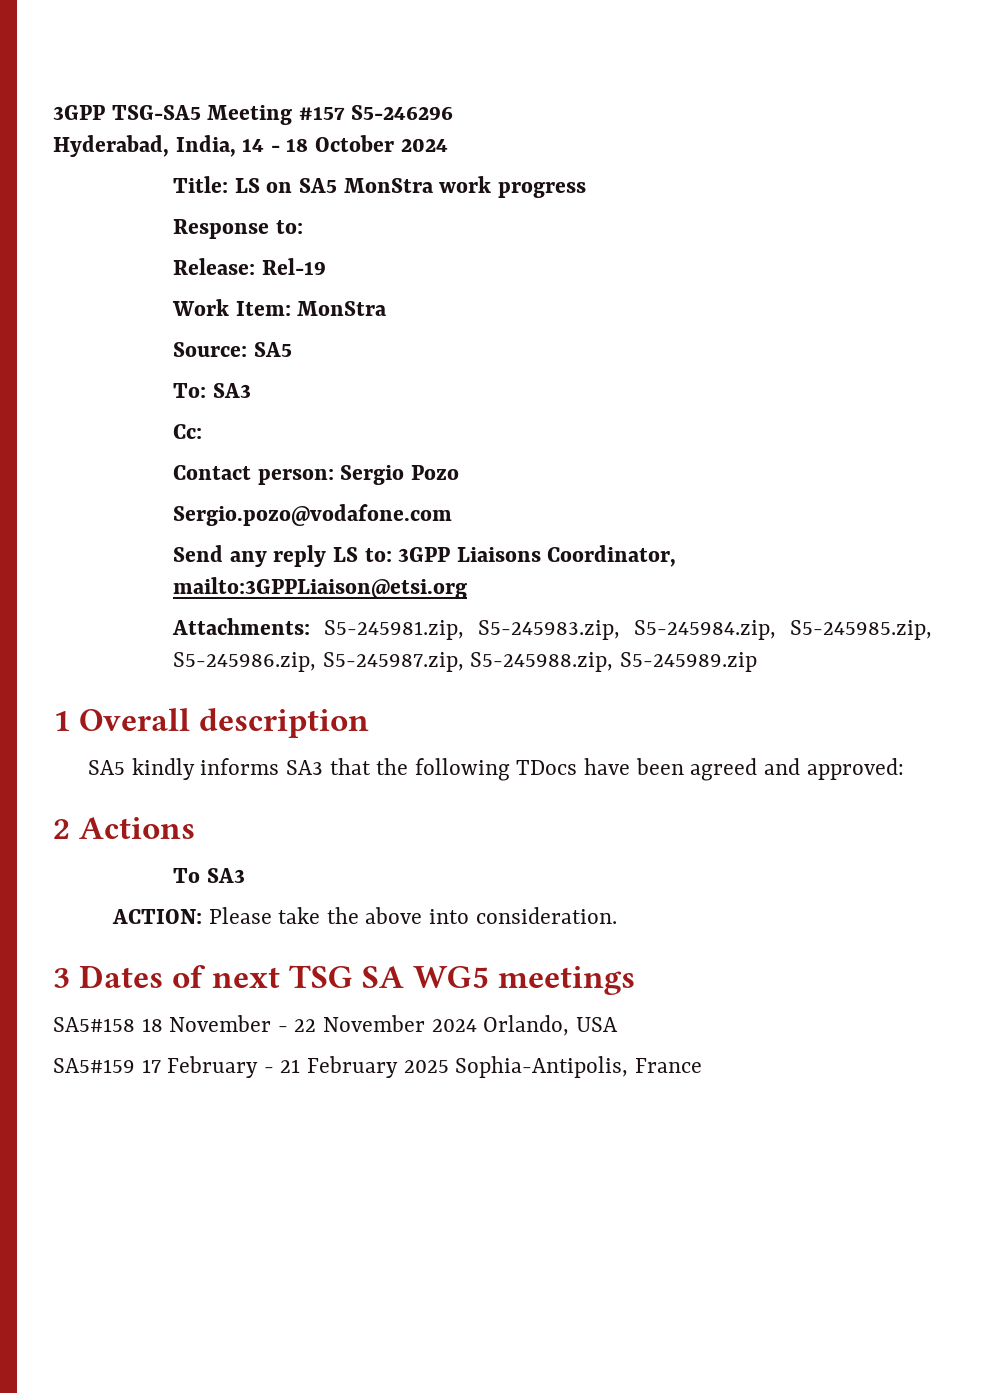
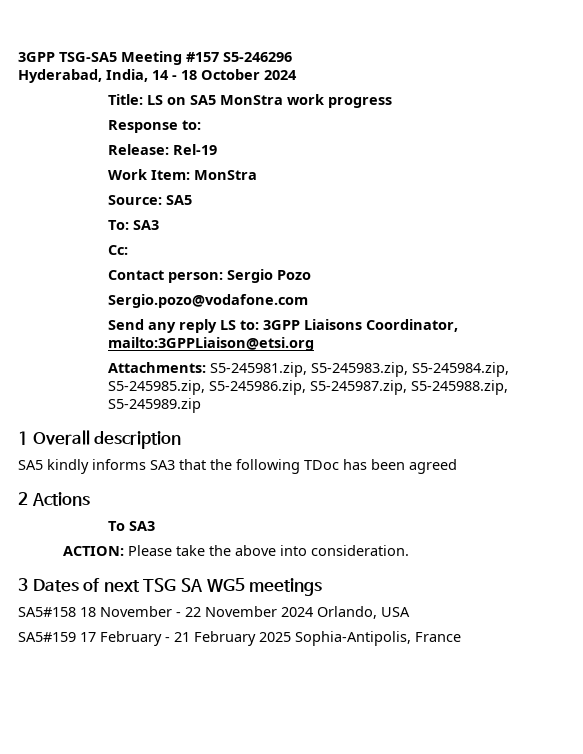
[516,758,631,775] TDocs have -> [304,459,367,470] TDoc has
[763,758,904,780] and approved: -> (457, 466) none

